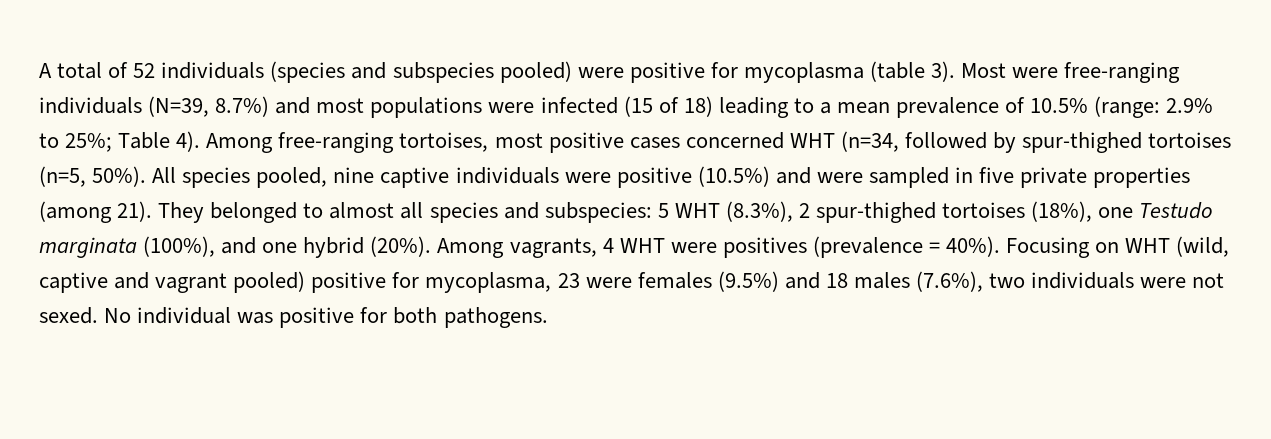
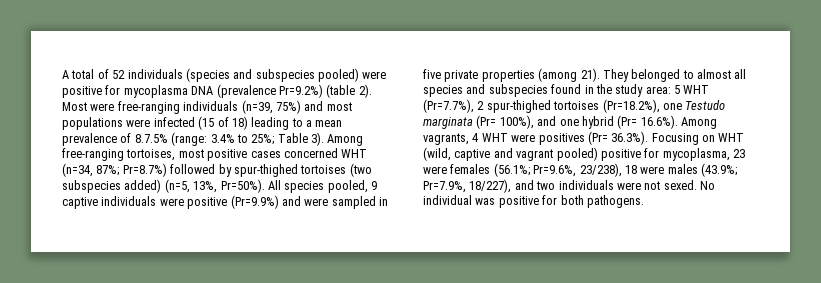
[869,61,956,82] (table 3). -> [191,84,372,98] DNA (prevalence Pr=9.2%) (table 2).
[148,96,270,117] (N=39, 8.7%) -> [241,100,301,114] (n=39, 75%)
[1030,96,1214,118] 10.5% (range: 2.9% -> [134,132,235,146] 8.7.5% (range: 3.4%
[176,131,201,152] 4). -> [311,132,324,146] 3).
(899, 141) none -> [96,163,167,177] 87%; Pr=8.7%)
[39,166,147,187] (n=5, 50%). -> [349,163,372,177] [62,179,265,193] (two subspecies added) (n=5, 13%, Pr=50%).
[333,167,375,183] nine -> [371,181,377,190] 9
[697,166,770,187] (10.5%) -> [230,195,279,209] (Pr=9.9%)
[544,202,652,223] subspecies: -> [488,84,671,97] subspecies found in the study area:
[725,201,793,222] (8.3%), -> [423,99,474,113] (Pr=7.7%),
[1031,201,1093,222] (18%), -> [602,99,660,113] (Pr=18.2%),
[143,236,216,257] (100%), -> [476,115,534,129] (Pr= 100%),
[370,236,432,257] (20%). -> [617,115,678,129] (Pr= 16.6%).
[812,236,1001,258] (prevalence = 40%). -> [587,131,649,145] (Pr= 36.3%).
[717,271,984,292] (9.5%) and 18 males (7.6%), -> [493,163,737,177] [423,179,534,193] (56.1%; Pr=9.6%, 23/238), 18 were males (43.9%; Pr=7.9%, 18/227), and

